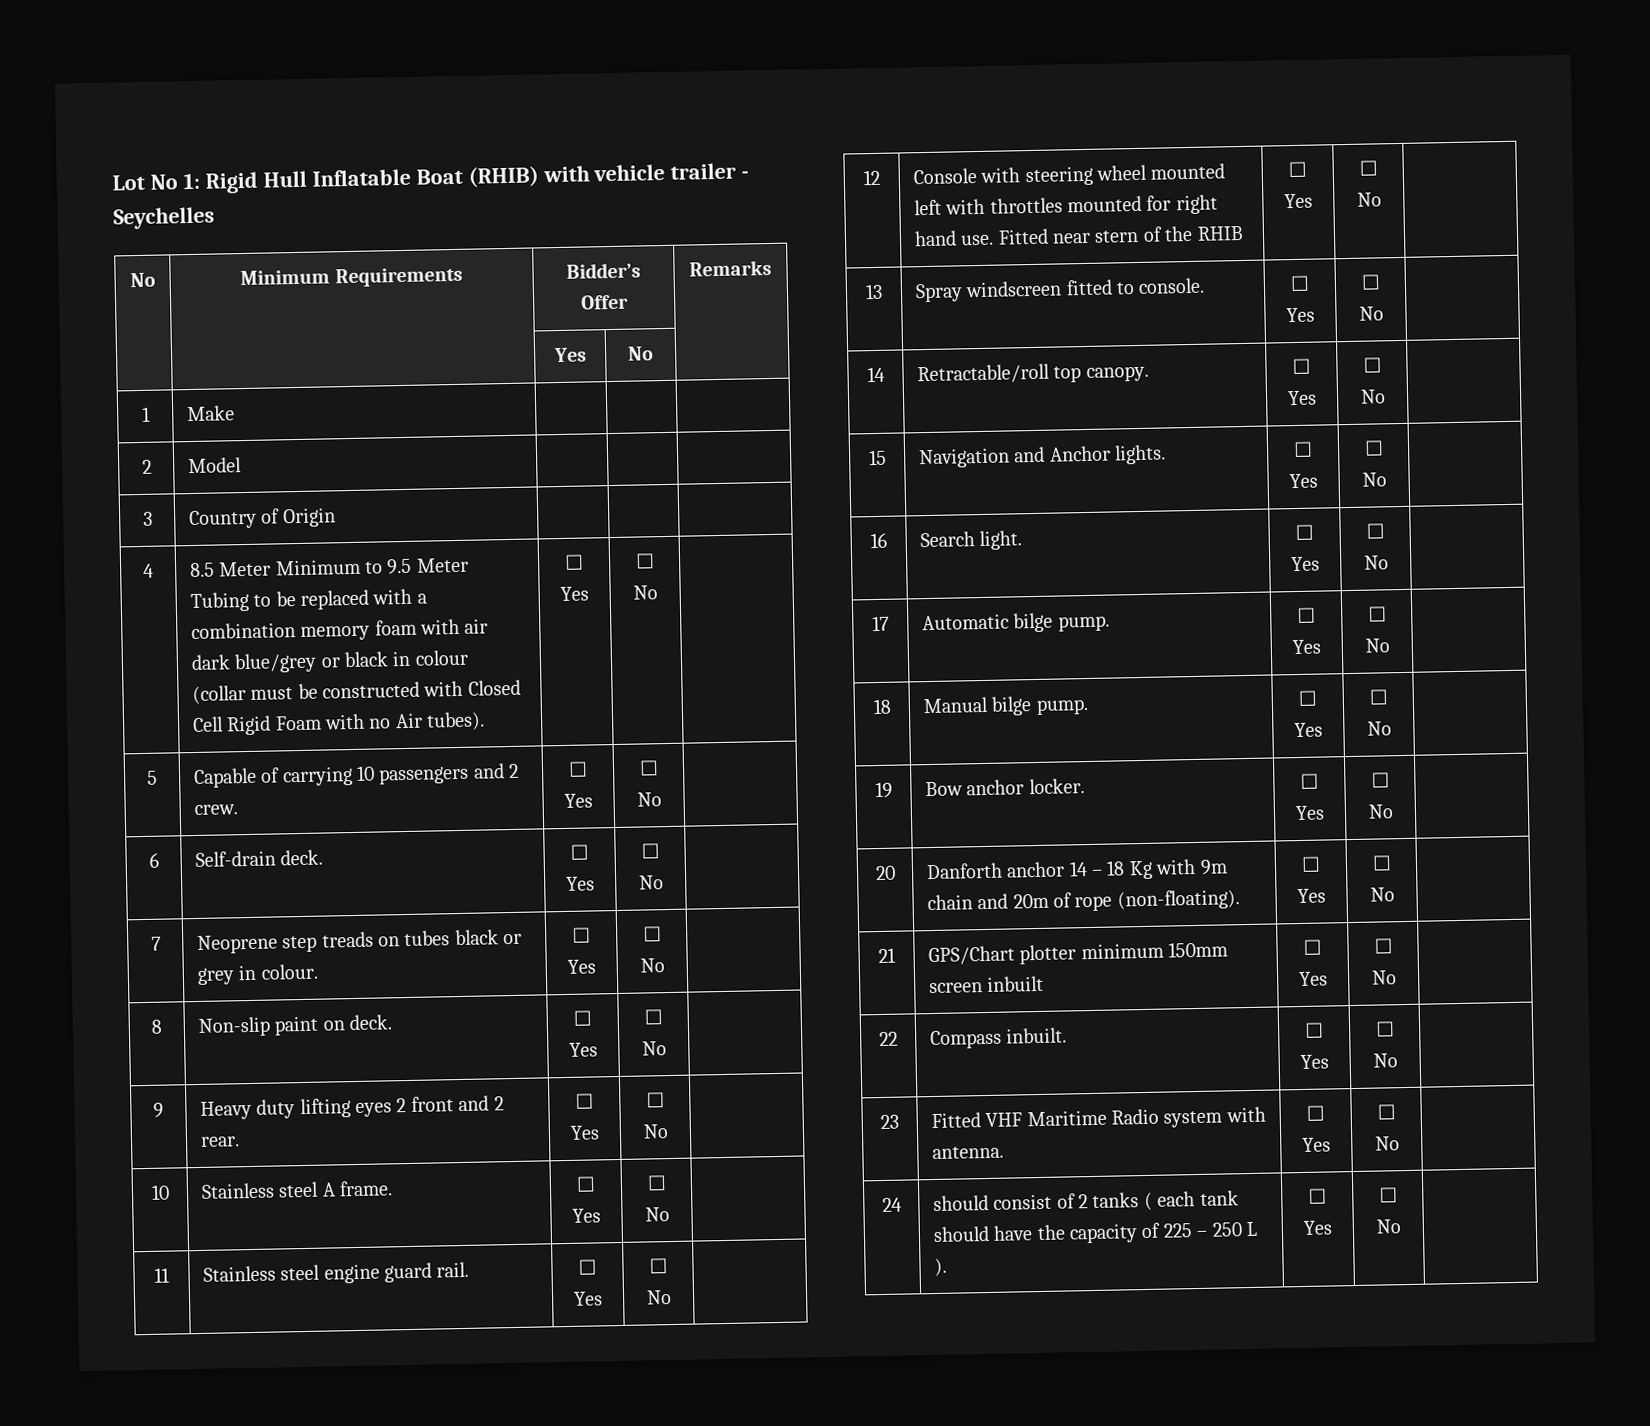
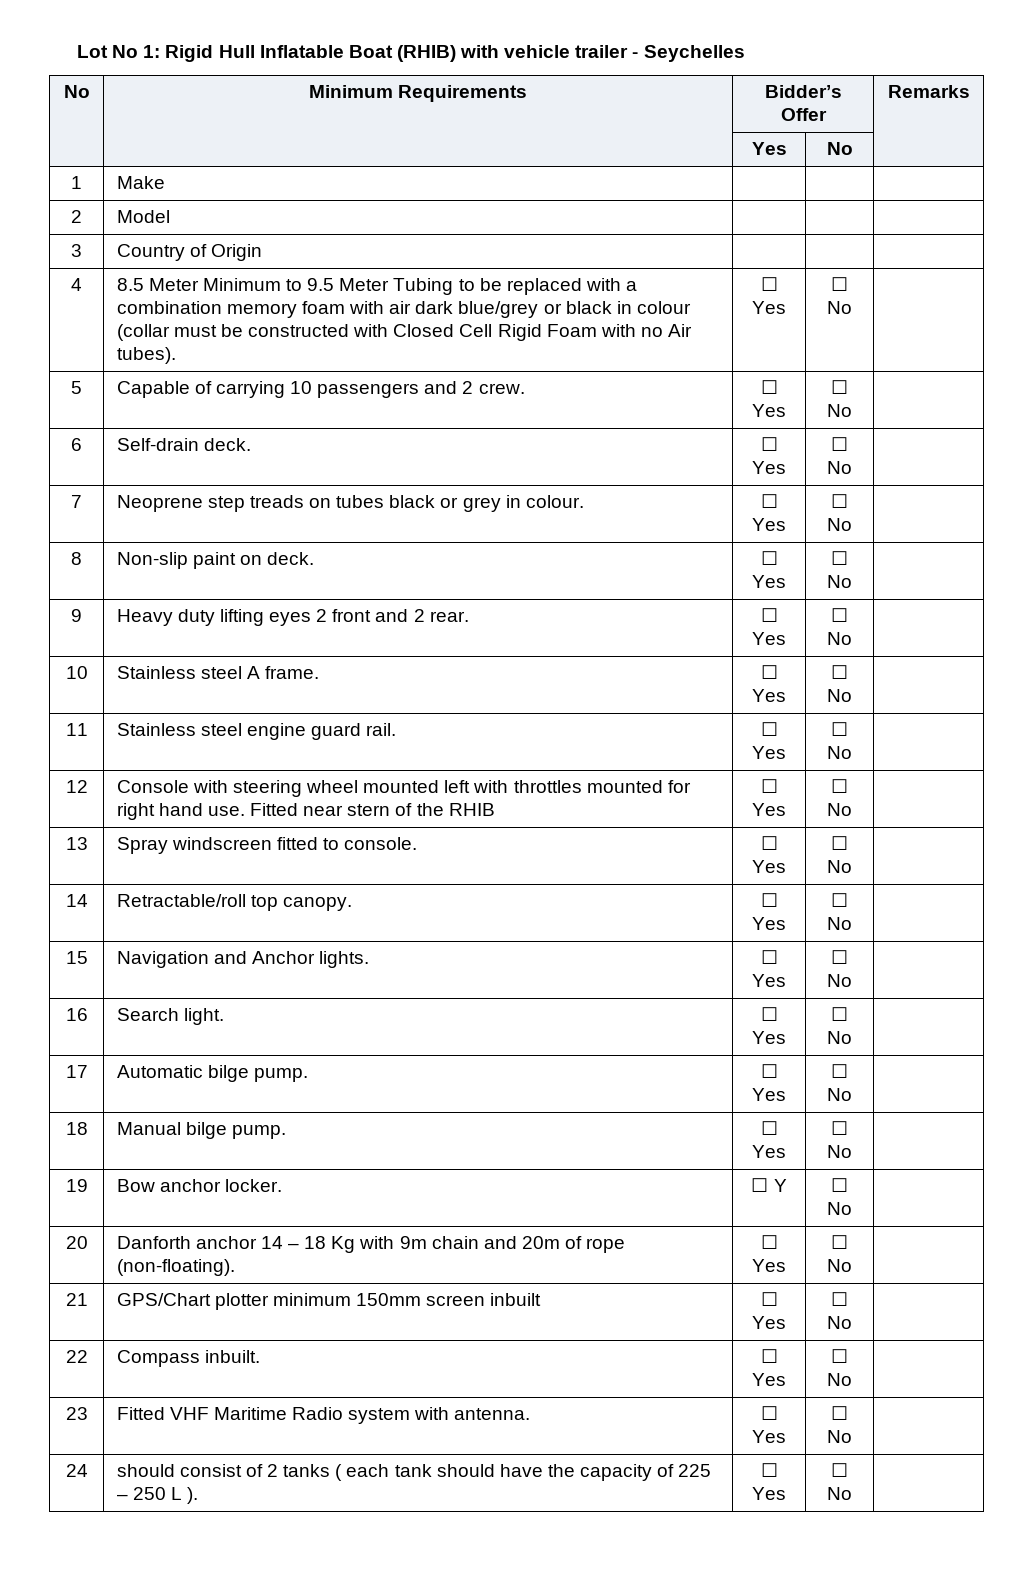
[1295,805,1325,821] Yes -> [773,1179,787,1192] Y

